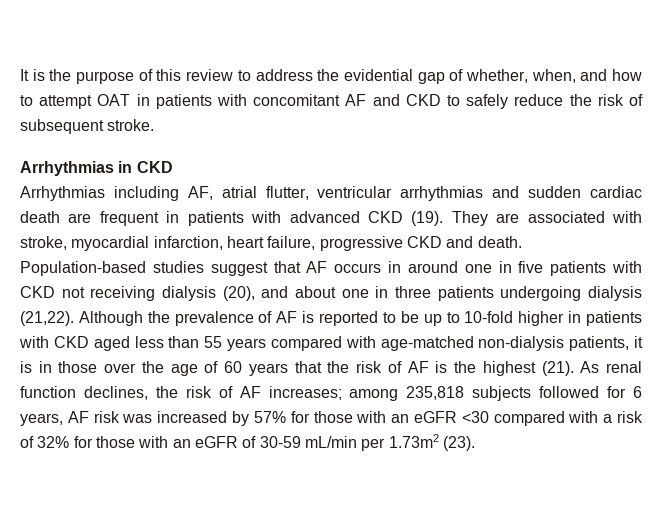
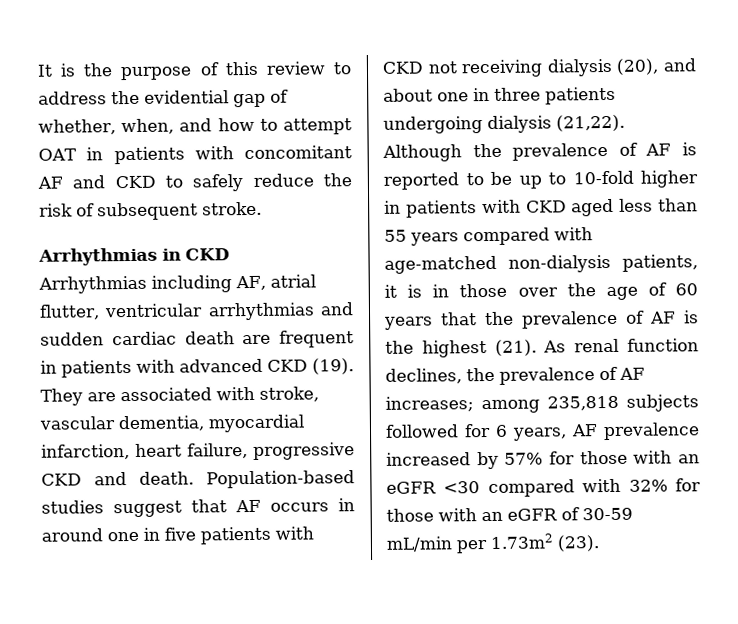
(67, 243) none -> [39,415,204,432] vascular dementia,
[356,361,383,373] risk -> [522,310,618,329] prevalence
[185,386,212,398] risk -> [499,367,595,385] prevalence
[93,411,153,423] risk was -> [603,422,700,441] prevalence
[603,411,643,423] [20,436,34,448] a risk of -> (622, 485) none

